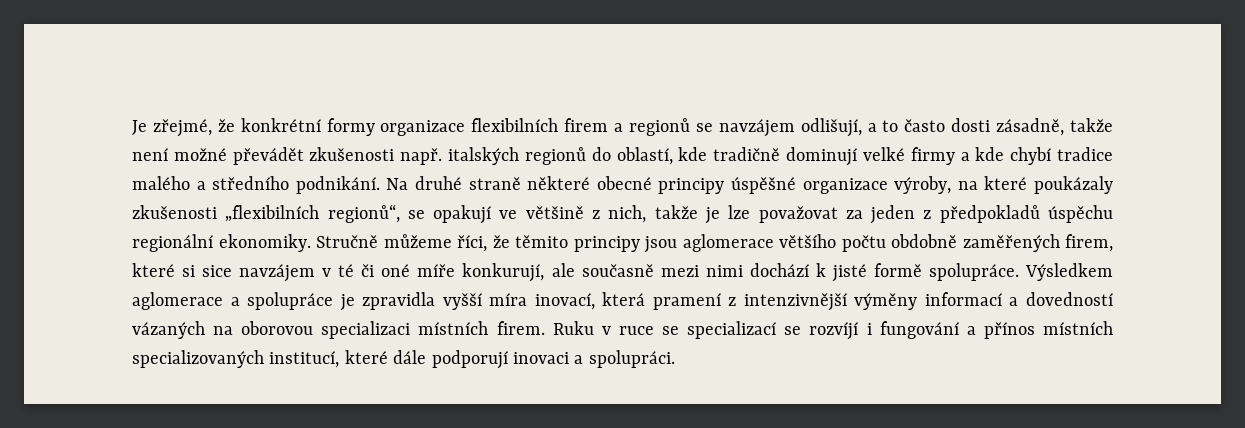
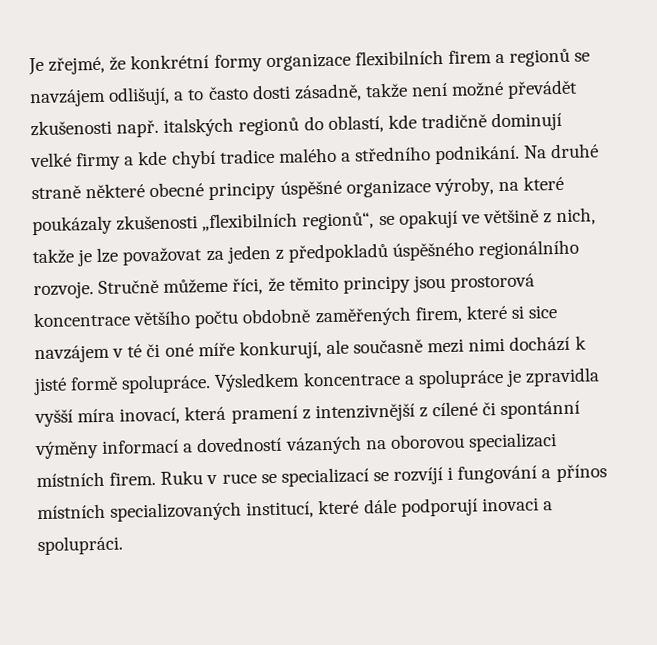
[1047,205,1113,223] [132,234,311,252] úspěchu regionální ekonomiky. -> [392,239,580,261] [33,281,94,300] úspěšného regionálního rozvoje.
[682,234,774,252] aglomerace -> [450,273,536,292] [33,311,131,328] prostorová koncentrace
[132,292,223,310] aglomerace -> [302,370,401,387] koncentrace
(847, 302) none -> [418,400,581,420] z cílené či spontánní

